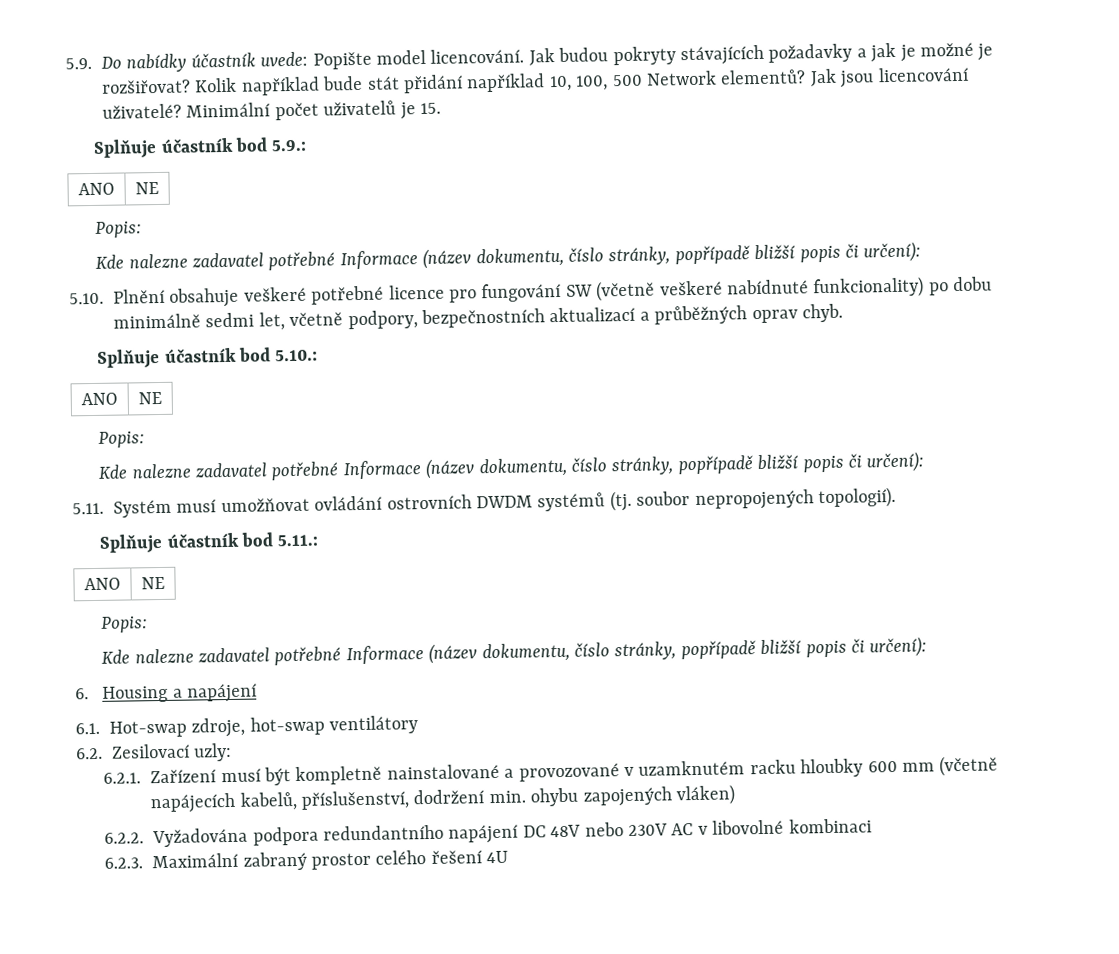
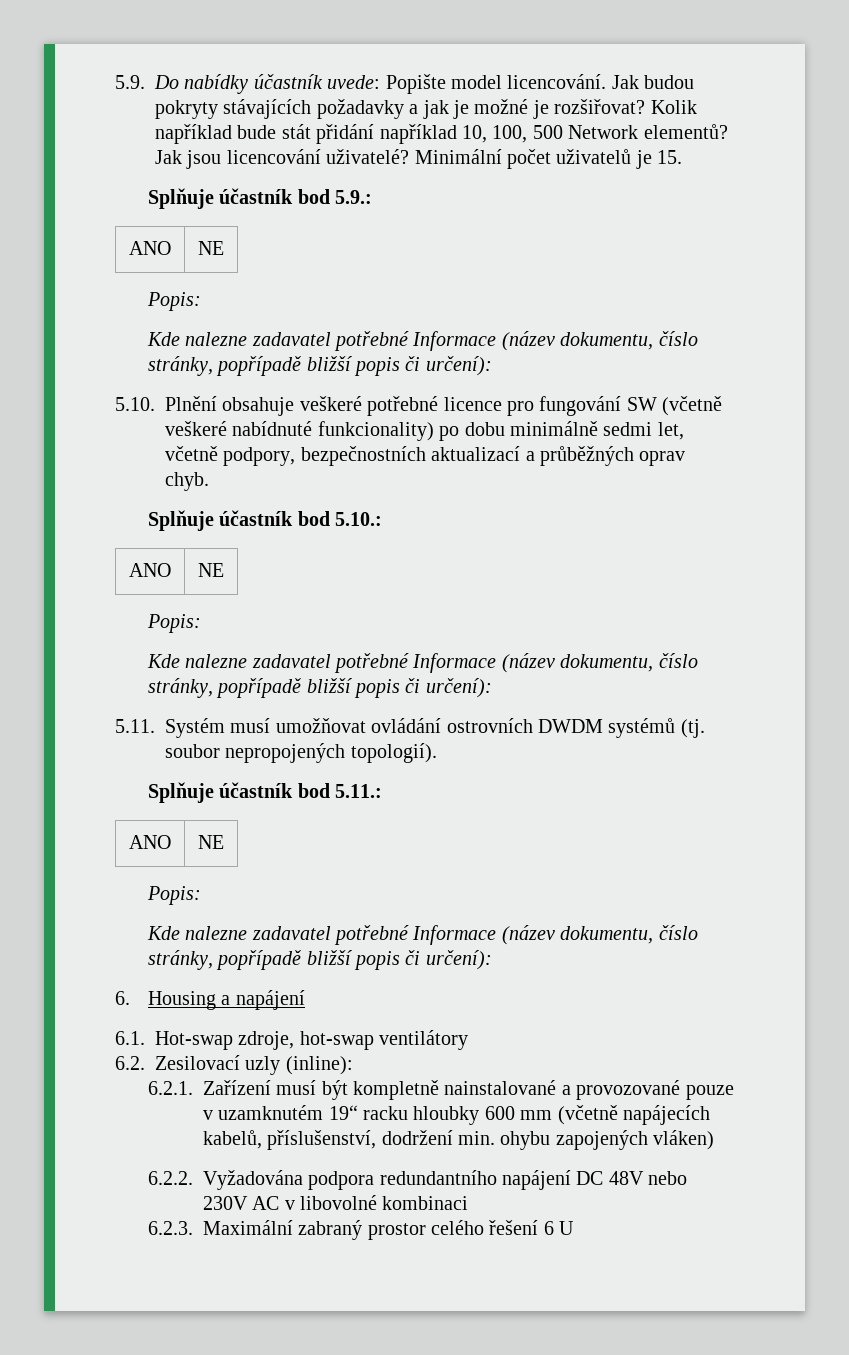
[193,742,233,762] uzly: -> [245,1056,353,1075] uzly (inline):
(620, 772) none -> [685,1085,734,1100] pouze
(746, 768) none -> [328,1105,358,1120] 19“
[486,850,509,864] 4U -> [543,1221,575,1235] 6 U

